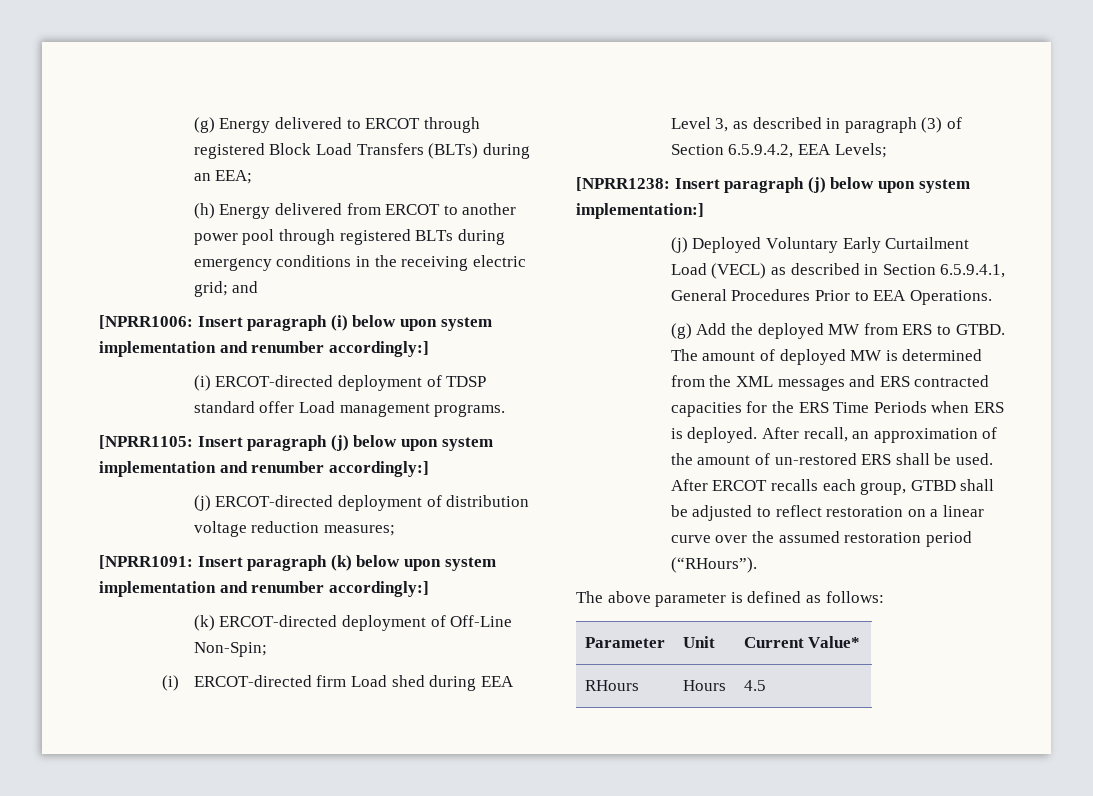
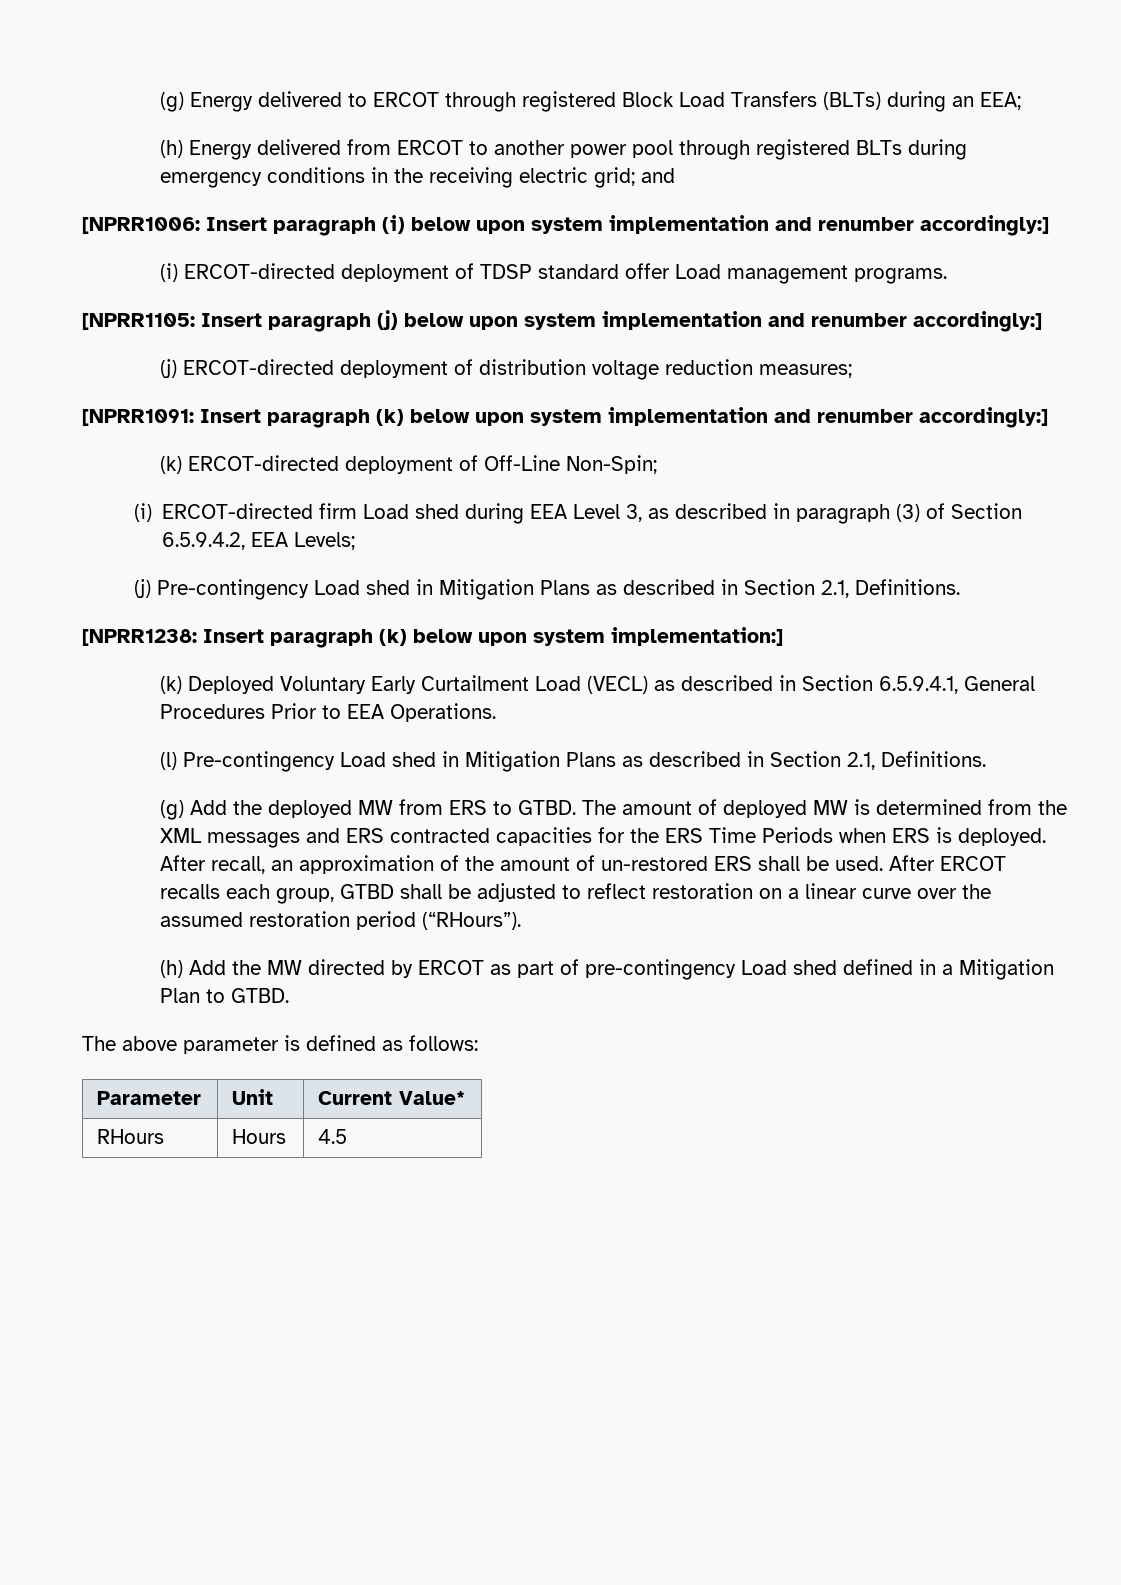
(887, 150) none -> [133,579,960,600] // (j) Pre-contingency Load shed in Mitigation Plans as described in Section 2.1, Definitions.
[807,177,826,193] (j) -> [379,629,407,646] (k)
[670,237,688,253] (j) -> [159,676,182,694] (k)
(992, 297) none -> [159,751,986,772] // (l) Pre-contingency Load shed in Mitigation Plans as described in Section 2.1, Definitions.
(757, 565) none -> [159,959,1054,980] [159,988,289,1003] // (h) Add the MW directed by ERCOT as part of pre-contingency Load shed defined in a Mitigation Plan to GTBD.

